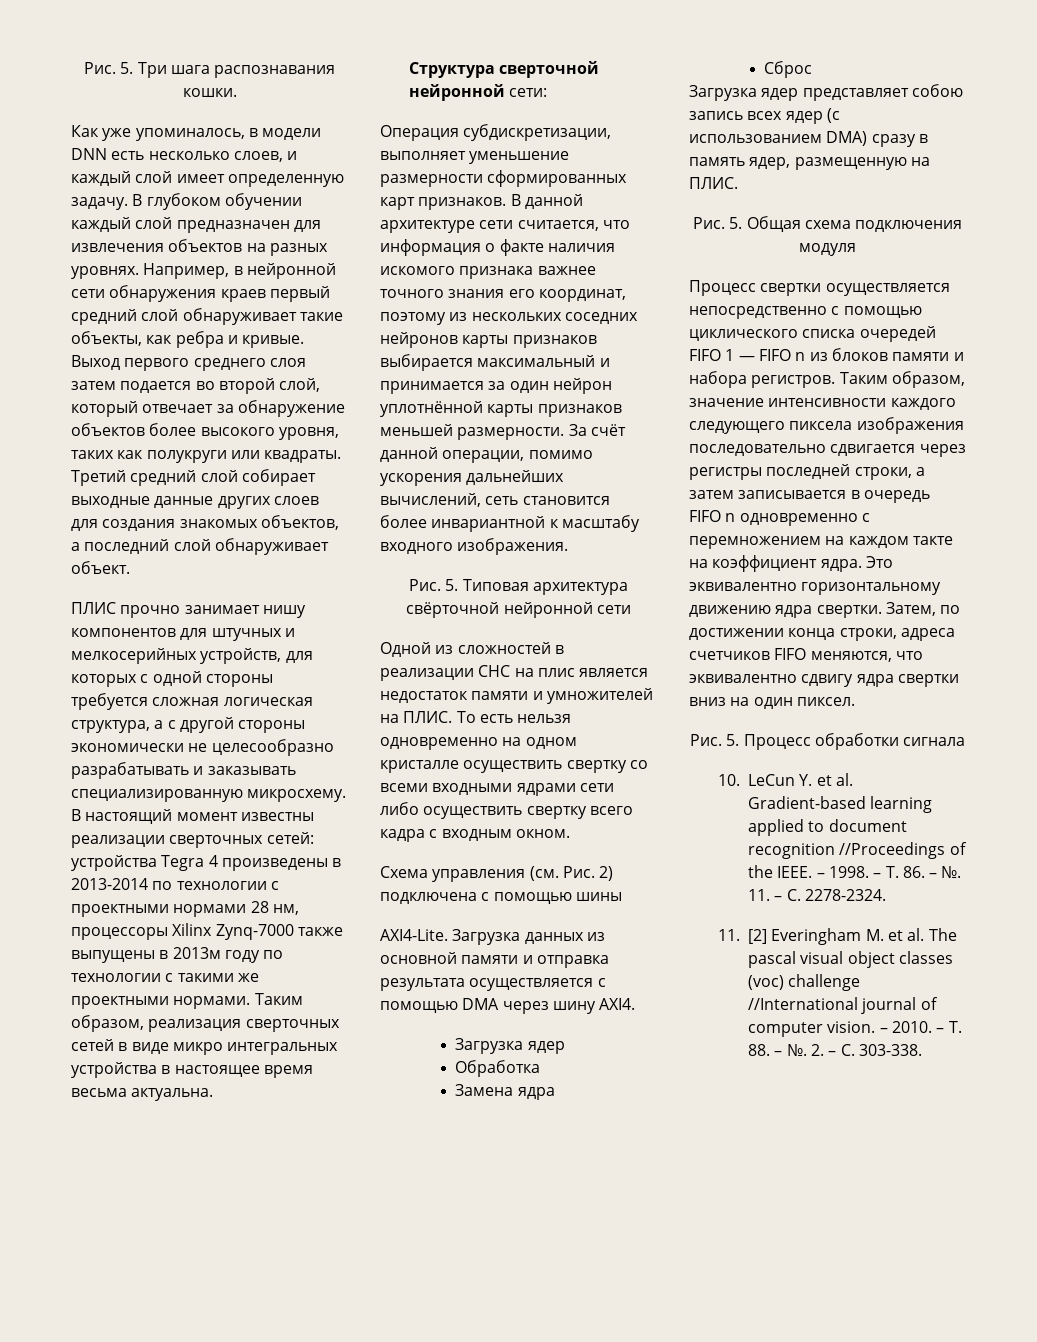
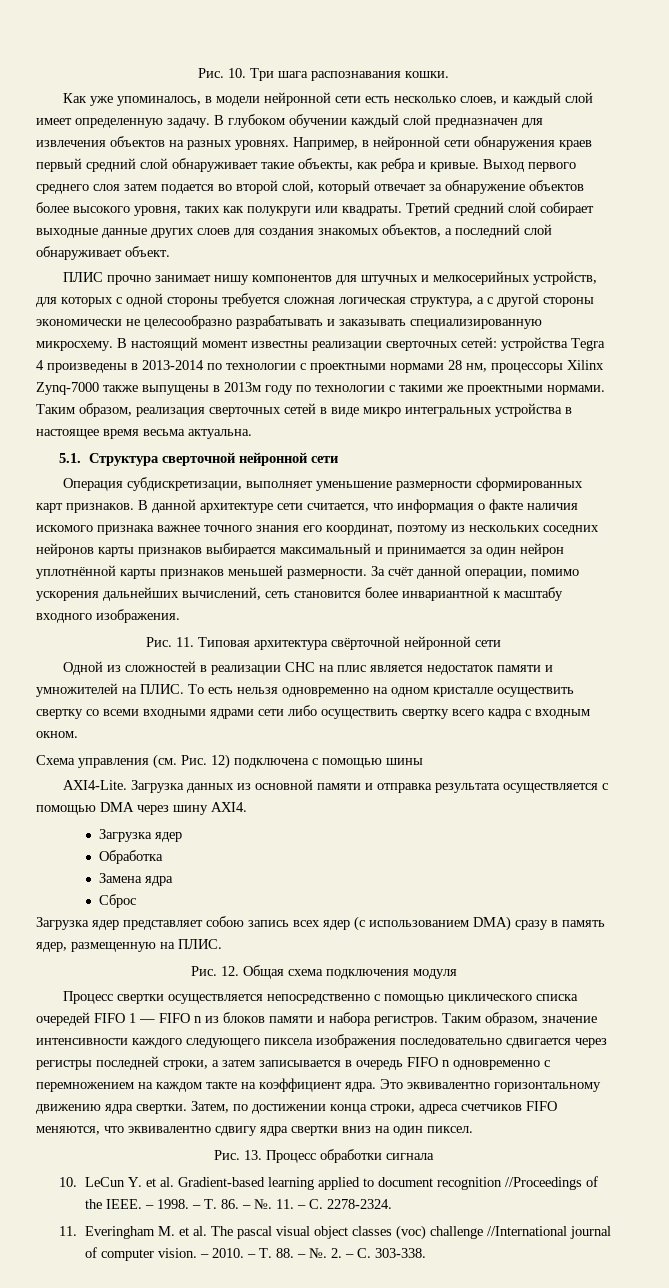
[83,62,134,74] Рис. 5. -> [198,68,246,78] Рис. 10.
[71,148,107,160] DNN -> [264,92,362,106] нейронной сети
(214, 1094) none -> [59,453,82,463] 5.1.
[509,88,548,97] сети: -> [310,456,338,463] сети
[445,579,459,591] 5. -> [176,637,194,647] 11.
[599,866,614,881] 2) -> [211,754,230,769] 12)
[729,217,743,229] 5. -> [220,966,239,976] 12.
[726,734,740,746] 5. -> [244,1150,262,1160] 13.
[747,929,767,944] [2] -> (78, 1231) none

